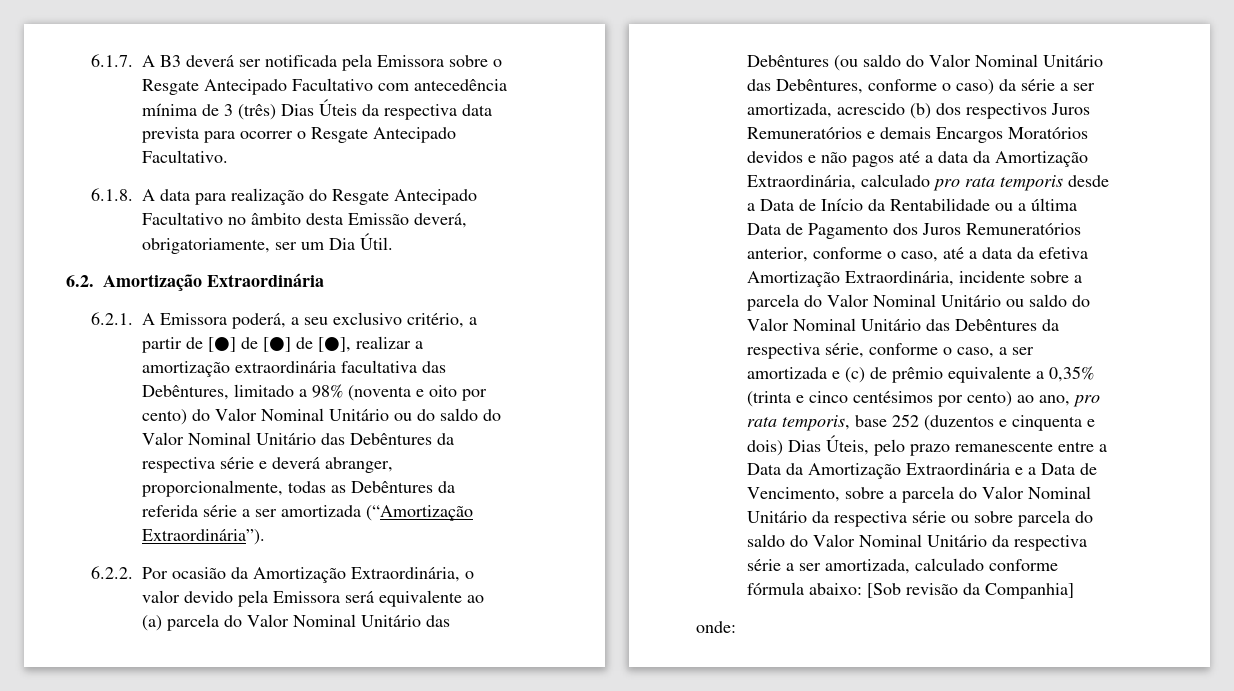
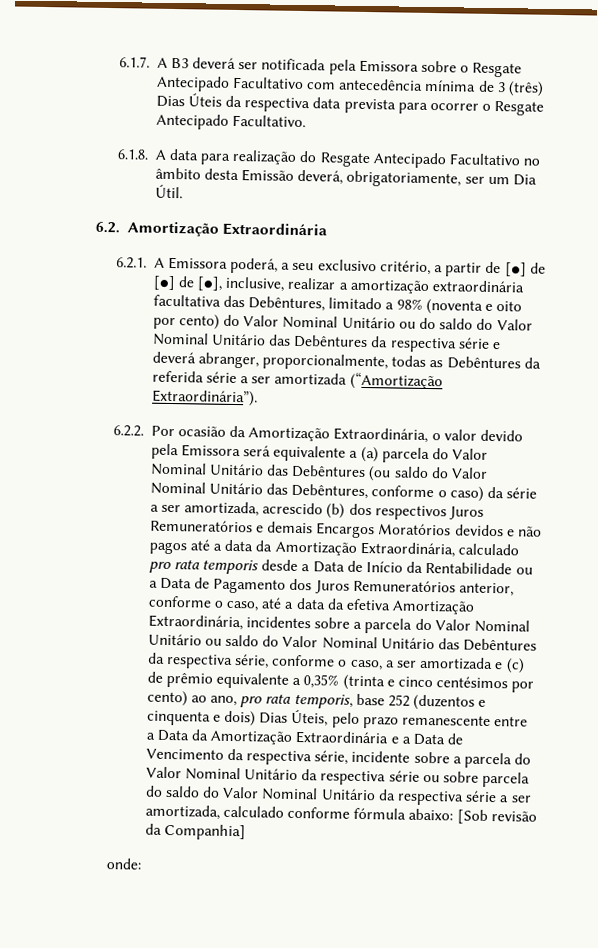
(352, 344) none -> [225,276,286,292] inclusive,
[467,595,485,603] ao -> [349,450,359,458] a
[1031,198,1078,211] última -> (158, 584) none
[959,271,1026,283] incidente -> [245,616,311,629] incidentes
[747,487,841,502] Vencimento, -> [145,748,411,766] Vencimento da respectiva série, incidente

